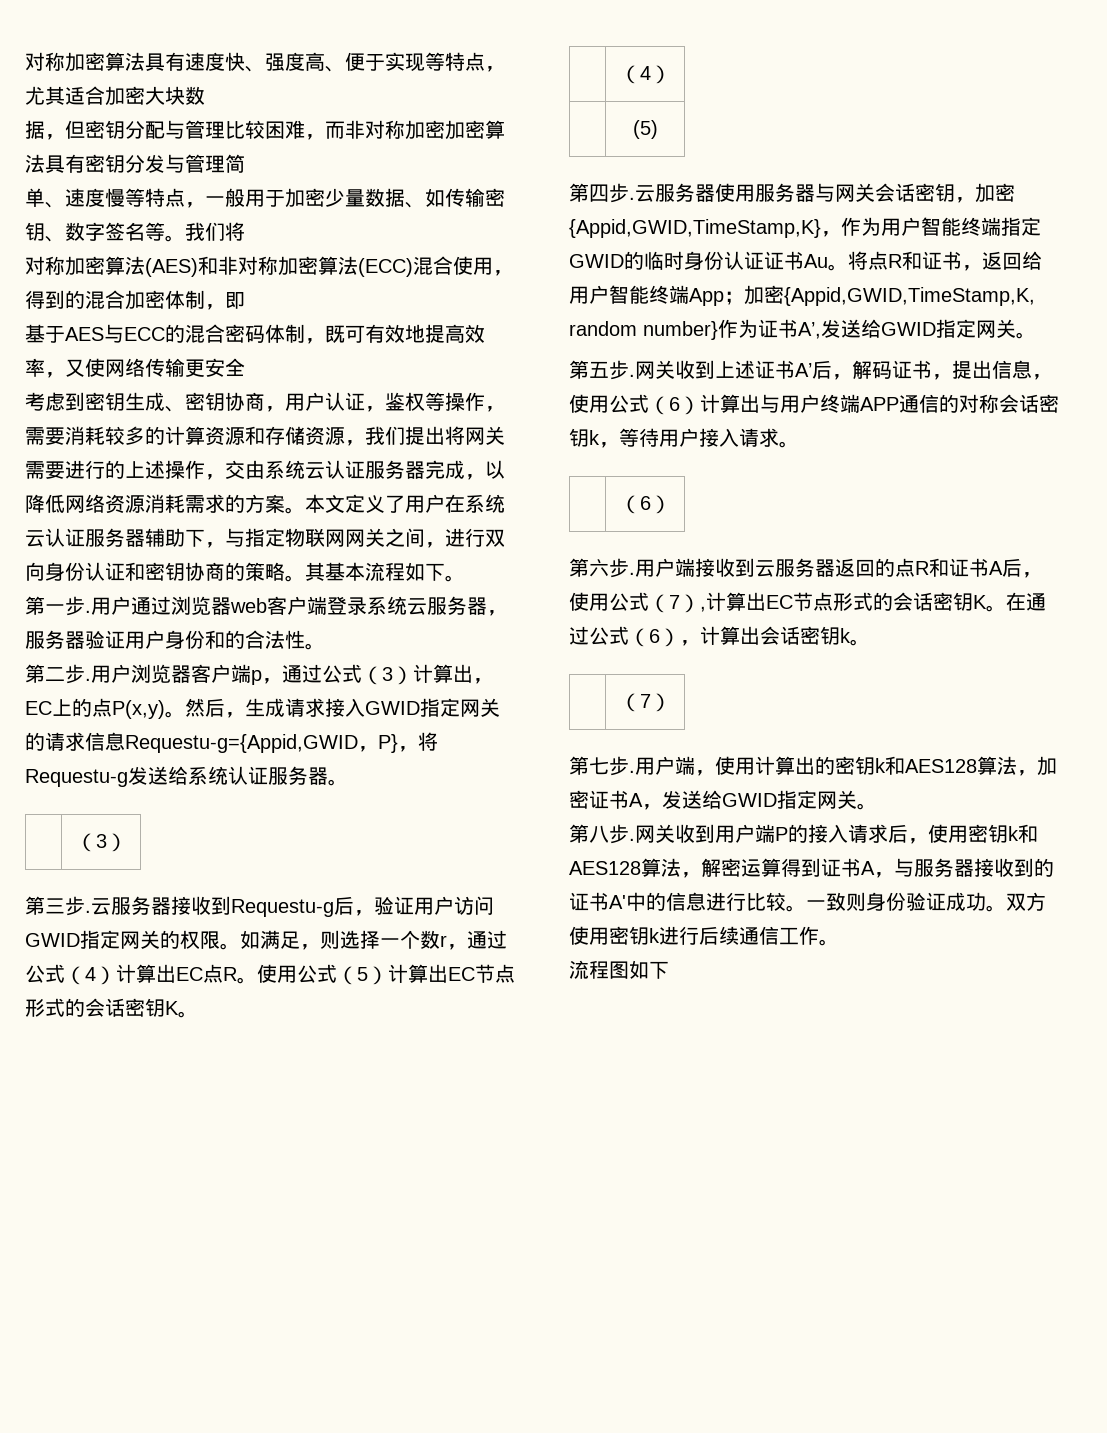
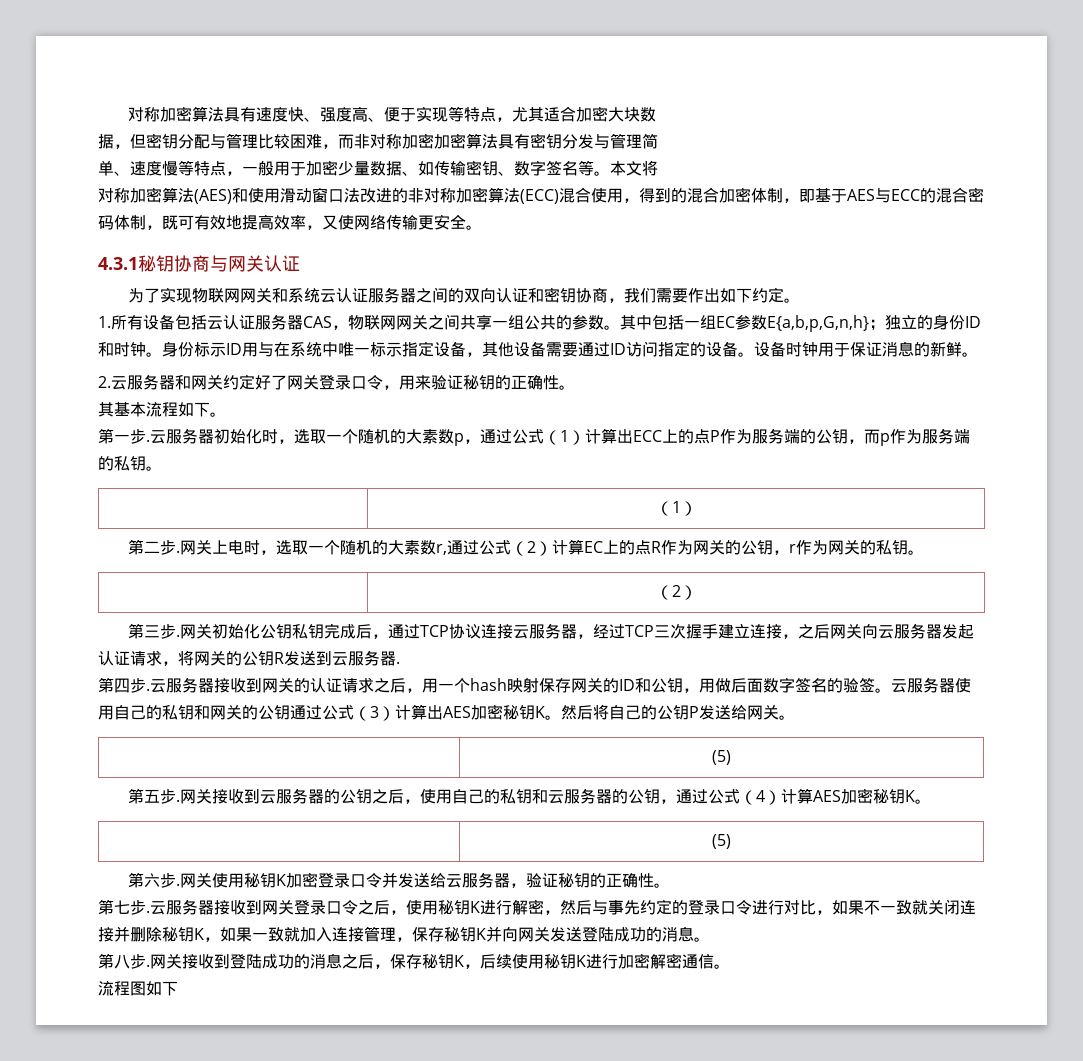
[185,222,225,241] 我们 -> [610,161,642,176] 本文
(218, 265) none -> [248,187,408,203] 使用滑动窗口法改进的
(245, 300) // -> (815, 196) none
[25,392,505,412] [25,426,505,446] [25,460,505,480] [25,494,505,514] [25,528,505,548] [25,562,305,582] // 考虑到密钥生成、密钥协商，用户认证，鉴权等操作，需要消耗较多的计算资源和存储资源，我们提出将网关需要进行的上述操作，交由系统云认证服务器完成，以降低网络资源消耗需求的方案。本文定义了用户在系统云认证服务器辅助下，与指定物联网网关之间，进行双向身份认证和密钥协商的策略。 -> [466,225,482,230] [98,255,300,272] [128,287,801,303] [98,314,981,332] [98,341,978,357] [98,374,575,390] 。 // 4.3.1秘钥协商与网关认证 // 为了实现物联网网关和系统云认证服务器之间的双向认证和密钥协商，我们需要作出如下约定。 // 1.所有设备包括云认证服务器CAS，物联网网关之间共享一组公共的参数。其中包括一组EC参数E{a,b,p,G,n,h}；独立的身份ID和时钟。身份标示ID用与在系统中唯一标示指定设备，其他设备需要通过ID访问指定的设备。设备时钟用于保证消息的新鲜。 // 2.云服务器和网关约定好了网关登录口令，用来验证秘钥的正确性。 //
[91,596,507,616] [25,630,325,650] [25,664,282,685] 用户通过浏览器web客户端登录系统云服务器，服务器验证用户身份和的合法性。 // 第二步.用户浏览器客户端p， -> [150,428,970,446] [98,456,162,471] [655,501,697,516] [128,539,925,556] [655,585,697,600] [128,623,975,639] [98,650,400,666] [98,677,971,693] [98,705,290,720] 云服务器初始化时，选取一个随机的大素数p，通过公式（1）计算出ECC上的点P作为服务端的公钥，而p作为服务端的私钥。 // | （1） // 第二步.网关上电时，选取一个随机的大素数r,通过公式（2）计算EC上的点R作为网关的公钥，r作为网关的私钥。 // | （2） // 第三步.网关初始化公钥私钥完成后，通过TCP协议连接云服务器，经过TCP三次握手建立连接，之后网关向云服务器发起认证请求，将网关的公钥R发送到云服务器. // 第四步.云服务器接收到网关的认证请求之后，用一个hash映射保存网关的ID和公钥，用做后面数字签名的验签。云服务器使用自己的私钥和网关的公钥
[473,678,493,684] [25,698,500,719] [25,732,438,753] [25,766,348,787] [75,833,127,852] [25,896,494,917] [25,930,447,950] ，EC上的点P(x,y)。然后，生成请求接入GWID指定网关的请求信息Requestu-g={Appid,GWID，P}，将Requestu-g发送给系统认证服务器。 // | （3） // 第三步.云服务器接收到Requestu-g后，验证用户访问GWID指定网关的权限。如满足，则选择一个数r -> [443,704,795,720] [712,750,731,765] [128,788,661,804] AES加密秘钥K。然后将自己的公钥P发送给网关。 // | (5) // 第五步.网关接收到云服务器的公钥之后，使用自己的私钥和云服务器的公钥
[156,964,515,985] [25,998,198,1018] [619,65,671,84] [632,120,658,139] [569,183,1015,203] [569,217,1041,238] [569,251,1042,271] [569,285,1035,306] [569,319,1036,340] [569,360,1052,380] [569,394,1059,415] [569,428,799,448] [619,495,671,514] [569,558,1042,578] [569,592,1046,613] [569,626,870,647] [619,693,671,712] [569,756,1057,776] [569,790,877,810] [569,824,1038,844] [569,858,1054,878] [569,892,1046,912] [569,926,819,945] 出EC点R。使用公式（5）计算出EC节点形式的会话密钥K。 // | （4） // | (5) // 第四步.云服务器使用服务器与网关会话密钥，加密{Appid,GWID,TimeStamp,K}，作为用户智能终端指定GWID的临时身份认证证书Au。将点R和证书，返回给用户智能终端App；加密{Appid,GWID,TimeStamp,K, random number}作为证书A’,发送给GWID指定网关。 // 第五步.网关收到上述证书A’后，解码证书，提出信息，使用公式（6）计算出与用户终端APP通信的对称会话密钥k，等待用户接入请求。 // | （6） // 第六步.用户端接收到云服务器返回的点R和证书A后，使用公式（7）,计算出EC节点形式的会话密钥K。在通过公式（6），计算出会话密钥k。 // | （7） // 第七步.用户端，使用计算出的密钥k和AES128算法，加密证书A，发送给GWID指定网关。 // 第八步.网关收到用户端P的接入请求后，使用密钥k和AES128算法，解密运算得到证书A，与服务器接收到的证书A'中的信息进行比较。一致则身份验证成功。双方使用密钥k进行后续通信工作 -> [813,788,932,804] [712,834,731,849] [128,872,671,888] [98,899,976,915] [98,926,710,942] [98,953,714,969] AES加密秘钥K。 // | (5) // 第六步.网关使用秘钥K加密登录口令并发送给云服务器，验证秘钥的正确性。 // 第七步.云服务器接收到网关登录口令之后，使用秘钥K进行解密，然后与事先约定的登录口令进行对比，如果不一致就关闭连接并删除秘钥K，如果一致就加入连接管理，保存秘钥K并向网关发送登陆成功的消息。 // 第八步.网关接收到登陆成功的消息之后，保存秘钥K，后续使用秘钥K进行加密解密通信

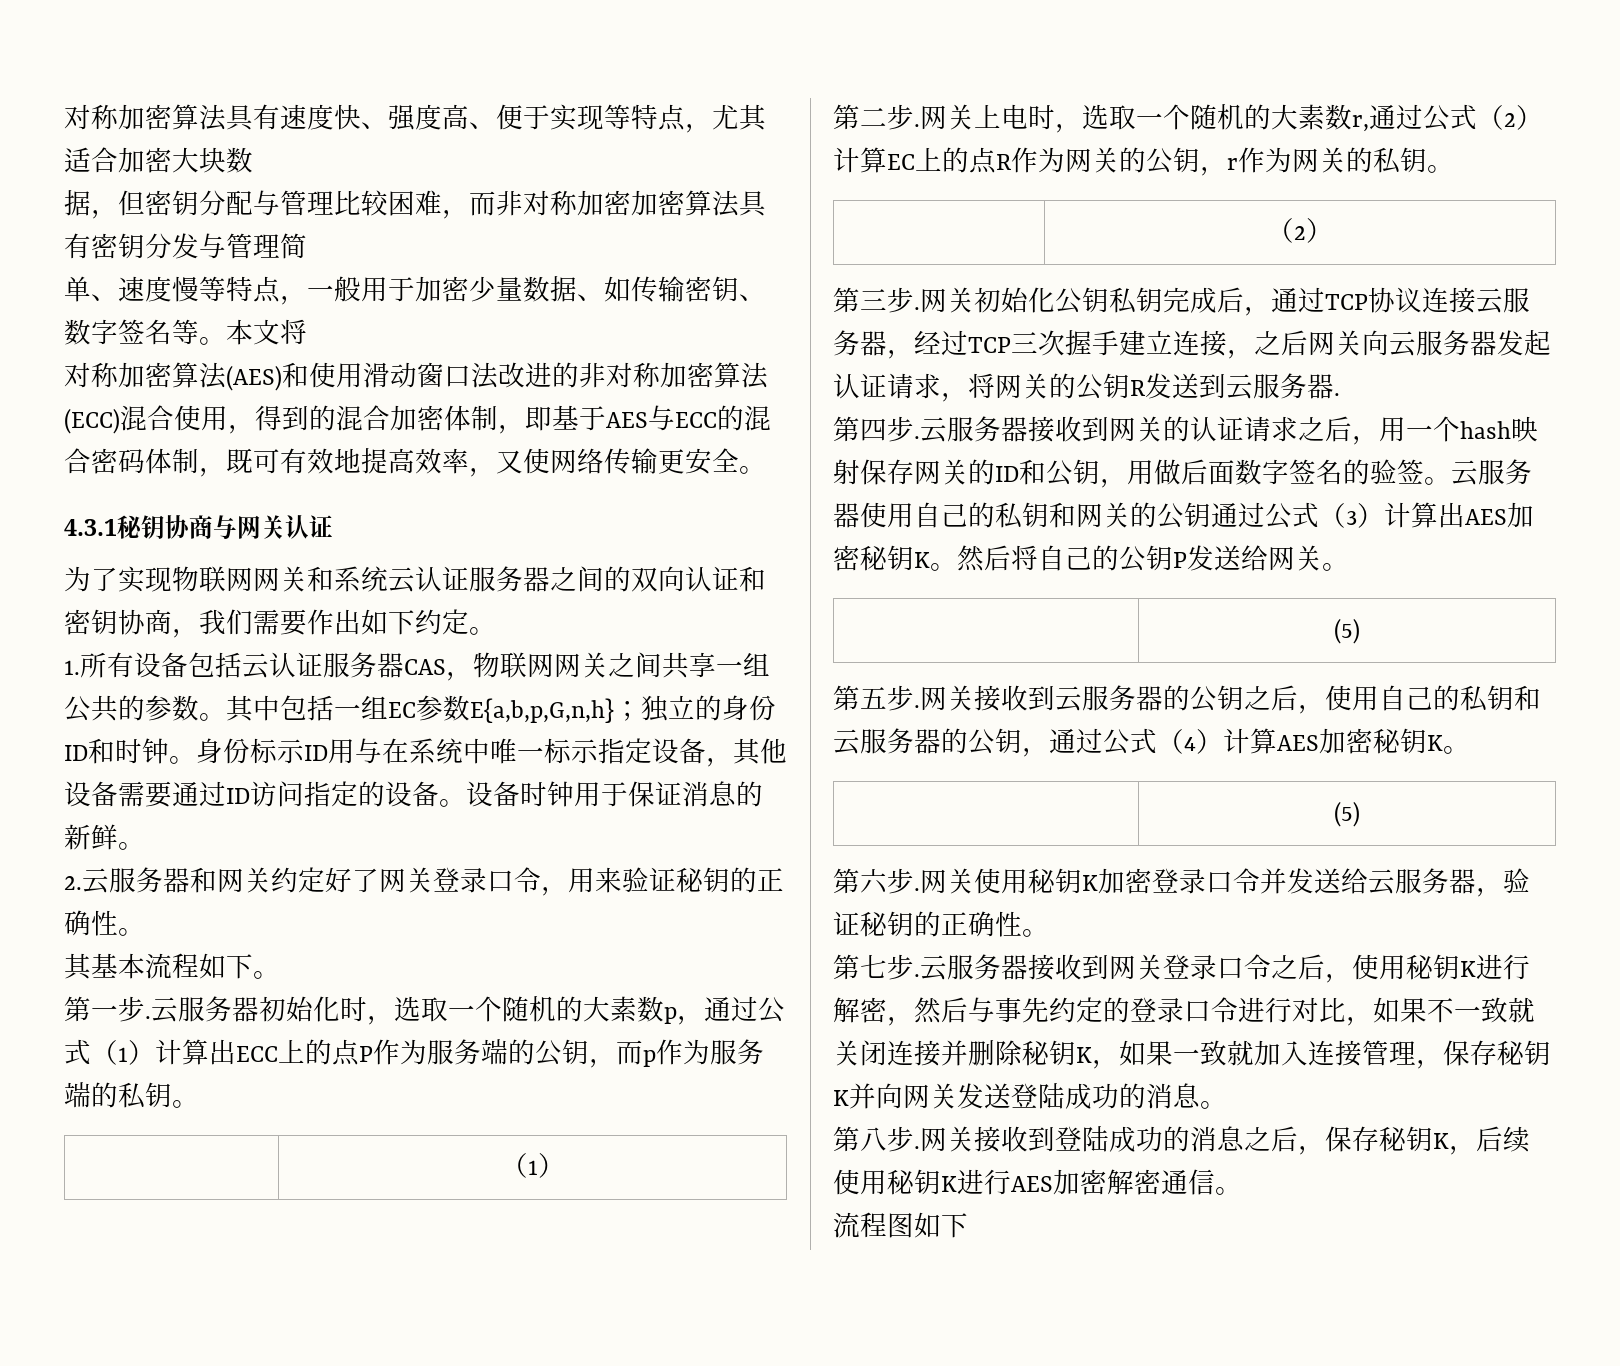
(618, 961) none -> [1011,1176,1053,1192] AES

